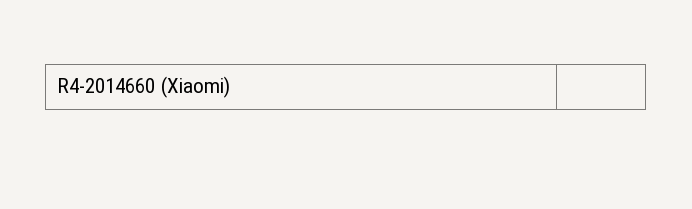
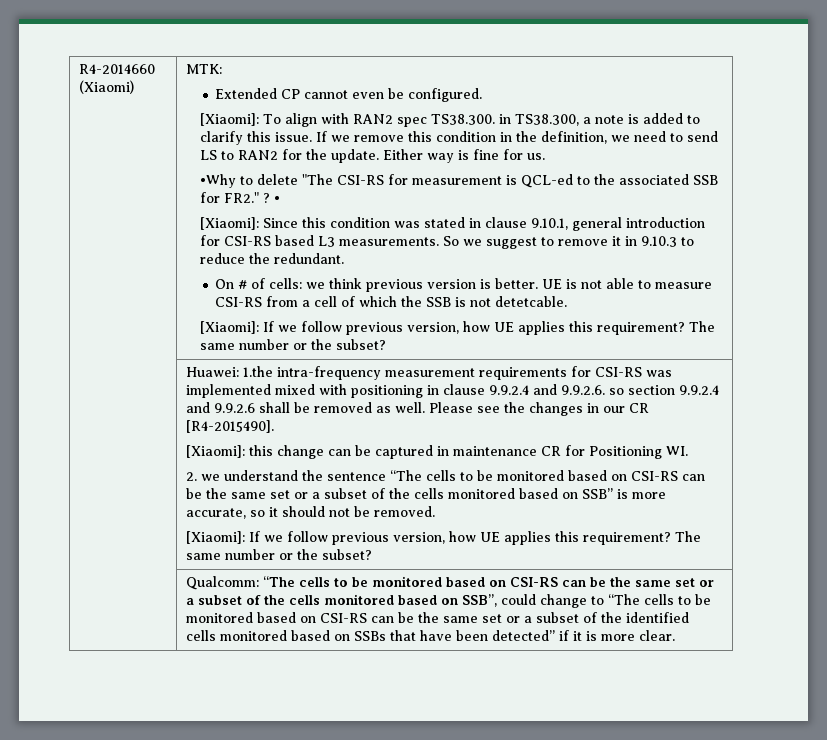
(230, 87) none -> [186,64,223,74] [215,88,483,102] [199,113,700,127] [199,131,718,145] [199,149,545,163] [199,174,718,188] [199,192,280,203] [199,217,705,231] [199,235,694,249] [199,253,344,264] [215,278,713,292] [215,296,568,307] [199,321,715,335] [199,339,386,350] [186,366,673,380] [186,384,720,398] [186,402,650,416] [186,420,275,433] [186,445,689,459] [186,470,706,481] [186,488,667,499] [186,506,436,519] [186,531,702,545] [186,549,373,560] [186,576,715,590] [186,594,712,608] [186,612,690,623] [186,630,676,641] MTK: // Extended CP cannot even be configured. // [Xiaomi]: To align with RAN2 spec TS38.300. in TS38.300, a note is added to clarify this issue. If we remove this condition in the definition, we need to send LS to RAN2 for the update. Either way is fine for us. // •Why to delete "The CSI-RS for measurement is QCL-ed to the associated SSB for FR2." ? • // [Xiaomi]: Since this condition was stated in clause 9.10.1, general introduction for CSI-RS based L3 measurements. So we suggest to remove it in 9.10.3 to reduce the redundant. // On # of cells: we think previous version is better. UE is not able to measure CSI-RS from a cell of which the SSB is not detetcable. // [Xiaomi]: If we follow previous version, how UE applies this requirement? The same number or the subset? // | Huawei: 1.the intra-frequency measurement requirements for CSI-RS was implemented mixed with positioning in clause 9.9.2.4 and 9.9.2.6. so section 9.9.2.4 and 9.9.2.6 shall be removed as well. Please see the changes in our CR [R4-2015490]. // [Xiaomi]: this change can be captured in maintenance CR for Positioning WI. // 2. we understand the sentence “The cells to be monitored based on CSI-RS can be the same set or a subset of the cells monitored based on SSB” is more accurate, so it should not be removed. // [Xiaomi]: If we follow previous version, how UE applies this requirement? The same number or the subset? // | Qualcomm: “The cells to be monitored based on CSI-RS can be the same set or a subset of the cells monitored based on SSB”, could change to “The cells to be monitored based on CSI-RS can be the same set or a subset of the identified cells monitored based on SSBs that have been detected” if it is more clear.

